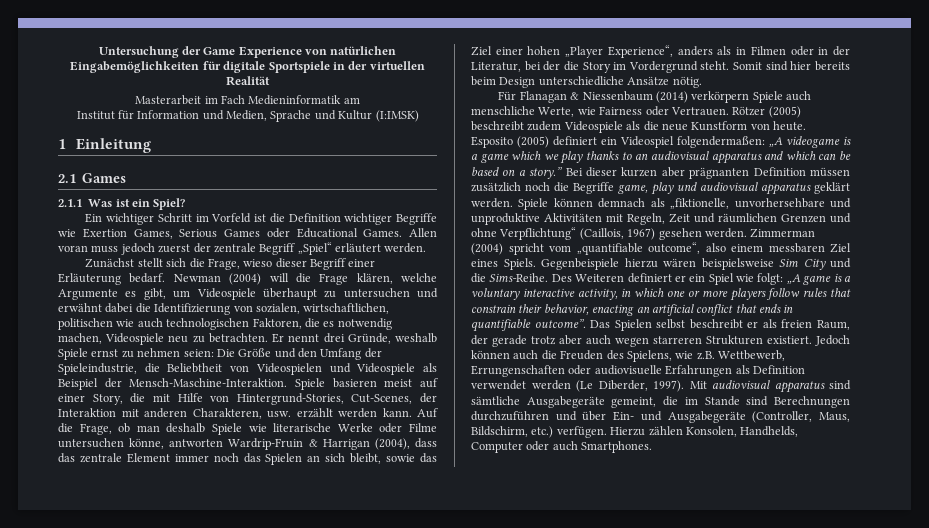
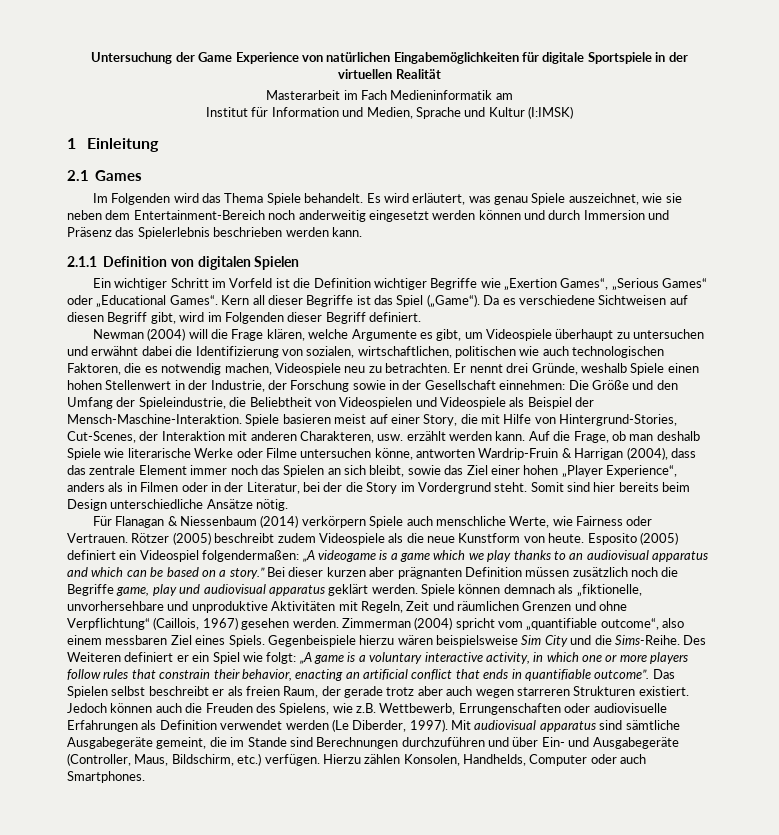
[58,198,186,210] 2.1.1 Was ist ein Spiel? -> [92,193,682,205] [67,210,670,222] [67,227,362,239] [67,256,300,270] Im Folgenden wird das Thema Spiele behandelt. Es wird erläutert, was genau Spiele auszeichnet, wie sie neben dem Entertainment-Bereich noch anderweitig eingesetzt werden können und durch Immersion und Präsenz das Spielerlebnis beschrieben werden kann. // 2.1.1 Definition von digitalen Spielen
[82,228,437,239] [58,242,427,255] [85,258,376,270] [58,273,166,285] Exertion Games, Serious Games oder Educational Games. Allen voran muss jedoch zuerst der zentrale Begriff „Spiel“ erläutert werden. // Zunächst stellt sich die Frage, wieso dieser Begriff einer Erläuterung bedarf. -> [504,278,708,291] [67,294,688,308] [67,312,421,324] „Exertion Games“, „Serious Games“ oder „Educational Games“. Kern all dieser Begriffe ist das Spiel („Game“). Da es verschiedene Sichtweisen auf diesen Begriff gibt, wird im Folgenden dieser Begriff definiert. //
[91,348,214,358] ernst zu nehmen seien: -> [667,363,699,373] [67,380,566,392] einen hohen Stellenwert in der Industrie, der Forschung sowie in der Gesellschaft einnehmen:

